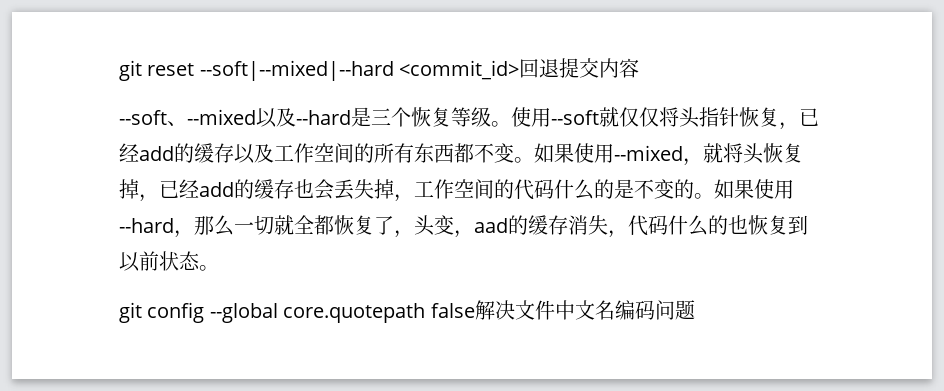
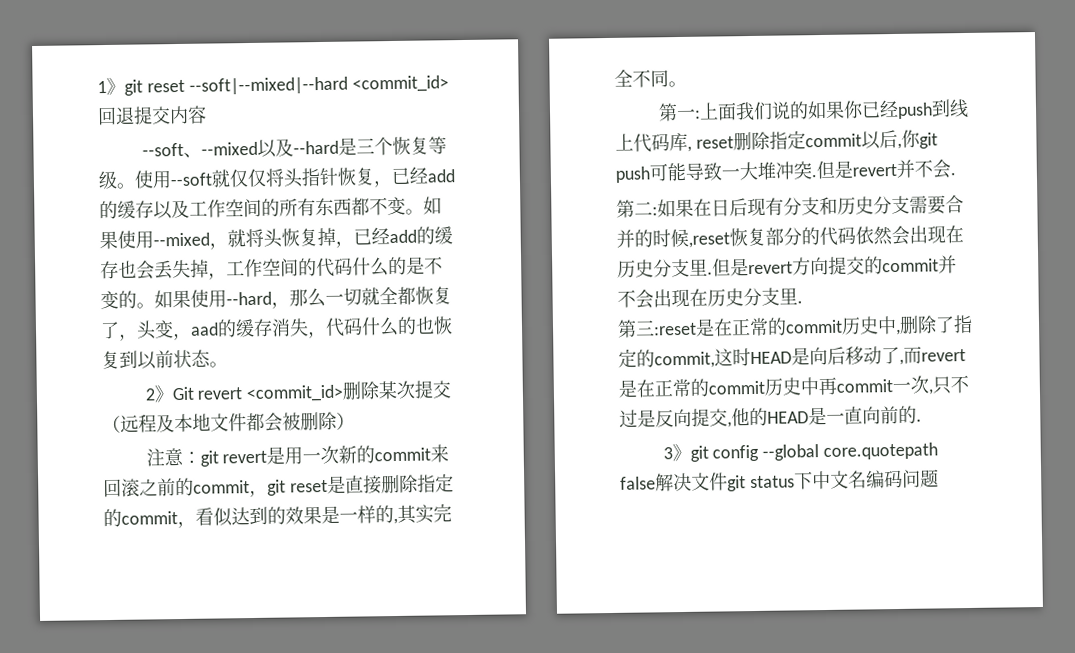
(119, 70) none -> [97,77,125,95] 1》
(219, 268) none -> [144,380,452,403] [102,411,355,434] [145,444,450,467] [103,473,454,498] [103,503,452,529] [614,69,687,88] [657,98,969,122] [615,129,938,153] [615,159,956,183] [616,195,964,218] [616,225,964,248] [617,255,957,278] [617,287,803,309] [617,314,973,338] [618,346,966,369] [618,374,969,398] [619,405,922,428] [662,443,691,462] 2》Git revert <commit_id>删除某次提交（远程及本地文件都会被删除） // 注意：git revert是用一次新的commit来回滚之前的commit，git reset是直接删除指定的commit，看似达到的效果是一样的,其实完全不同。 // 第一:上面我们说的如果你已经push到线上代码库, reset删除指定commit以后,你git push可能导致一大堆冲突.但是revert并不会. // 第二:如果在日后现有分支和历史分支需要合并的时候,reset恢复部分的代码依然会出现在历史分支里.但是revert方向提交的commit并不会出现在历史分支里. // 第三:reset是在正常的commit历史中,删除了指定的commit,这时HEAD是向后移动了,而revert是在正常的commit历史中再commit一次,只不过是反向提交,他的HEAD是一直向前的. // 3》
(555, 310) none -> [727,471,813,492] git status下

